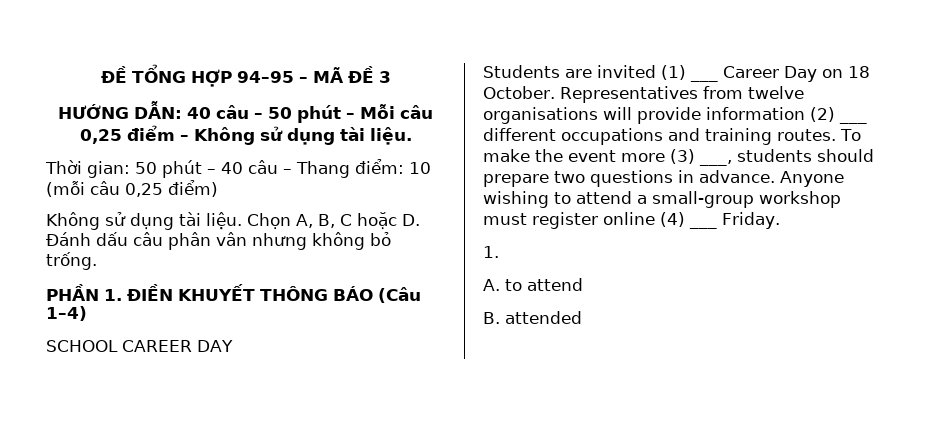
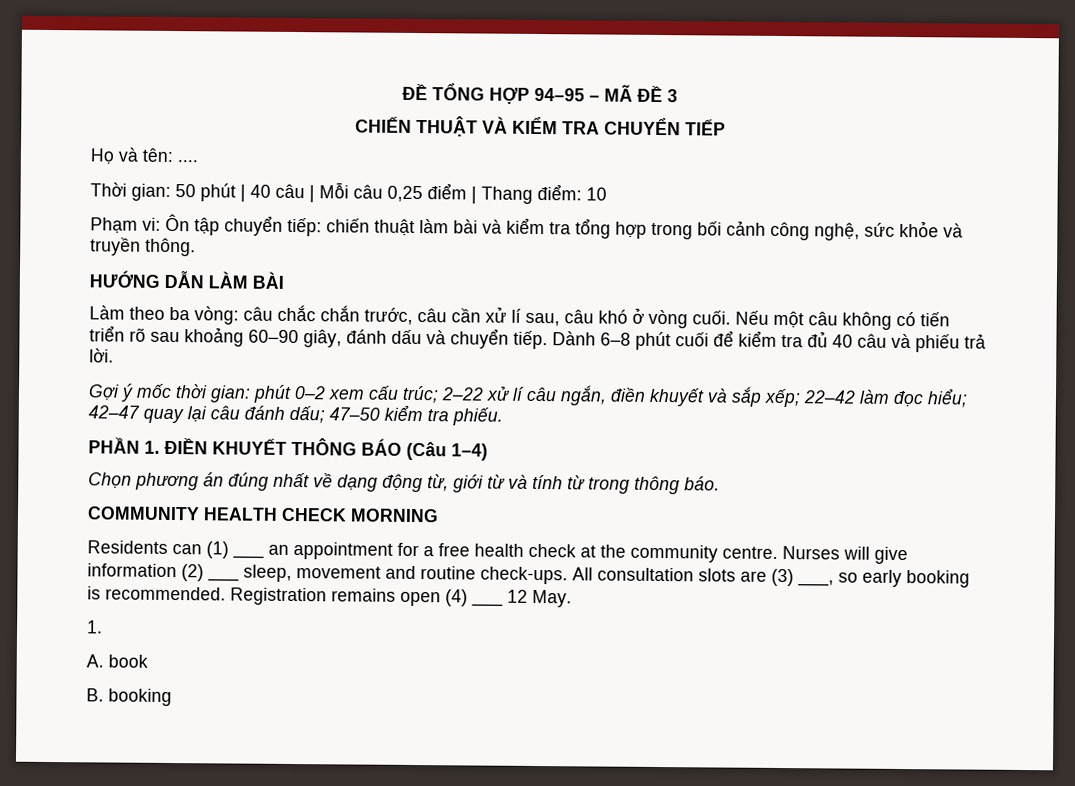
[58,101,433,123] [79,125,412,145] HƯỚNG DẪN: 40 câu – 50 phút – Mỗi câu 0,25 điểm – Không sử dụng tài liệu. -> [354,115,726,137] [90,147,198,165] CHIẾN THUẬT VÀ KIỂM TRA CHUYỂN TIẾP // Họ và tên: ....
[207,159,431,178] [46,180,218,197] [46,212,420,230] [46,232,391,250] [46,252,97,270] – 40 câu – Thang điểm: 10 (mỗi câu 0,25 điểm) // Không sử dụng tài liệu. Chọn A, B, C hoặc D. Đánh dấu câu phân vân nhưng không bỏ trống. -> [240,182,607,204] [90,213,963,241] [90,237,196,257] [89,270,284,289] [89,304,950,330] [89,325,986,353] [89,348,114,363] [88,383,968,408] [88,405,503,426] | 40 câu | Mỗi câu 0,25 điểm | Thang điểm: 10 // Phạm vi: Ôn tập chuyển tiếp: chiến thuật làm bài và kiểm tra tổng hợp trong bối cảnh công nghệ, sức khỏe và truyền thông. // HƯỚNG DẪN LÀM BÀI // Làm theo ba vòng: câu chắc chắn trước, câu cần xử lí sau, câu khó ở vòng cuối. Nếu một câu không có tiến triển rõ sau khoảng 60–90 giây, đánh dấu và chuyển tiếp. Dành 6–8 phút cuối để kiểm tra đủ 40 câu và phiếu trả lời. // Gợi ý mốc thời gian: phút 0–2 xem cấu trúc; 2–22 xử lí câu ngắn, điền khuyết và sắp xếp; 22–42 làm đọc hiểu; 42–47 quay lại câu đánh dấu; 47–50 kiểm tra phiếu.
[46,340,233,352] [483,65,718,82] [723,66,870,82] [483,86,804,103] [483,107,867,124] [483,128,861,145] [483,149,874,166] [483,170,844,187] [483,191,841,208] [483,212,780,229] SCHOOL CAREER DAY // Students are invited (1) ___ Career Day on 18 October. Representatives from twelve organisations will provide information (2) ___ different occupations and training routes. To make the event more (3) ___, students should prepare two questions in advance. Anyone wishing to attend a small-group workshop must register online (4) ___ Friday. -> [88,472,720,495] [87,506,439,523] [87,540,908,565] [87,563,970,588] [87,586,572,608] Chọn phương án đúng nhất về dạng động từ, giới từ và tính từ trong thông báo. // COMMUNITY HEALTH CHECK MORNING // Residents can (1) ___ an appointment for a free health check at the community centre. Nurses will give information (2) ___ sleep, movement and routine check-ups. All consultation slots are (3) ___, so early booking is recommended. Registration remains open (4) ___ 12 May.
[505,278,583,291] to attend -> [108,654,148,668] book
[505,311,582,324] attended -> [108,688,172,707] booking

